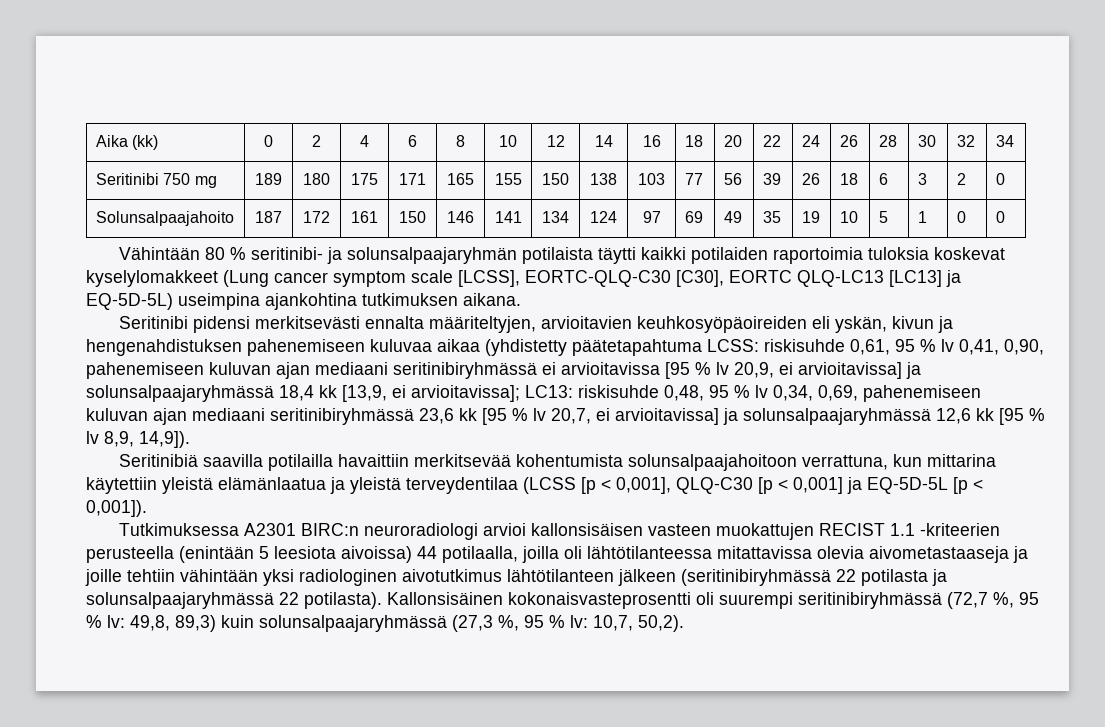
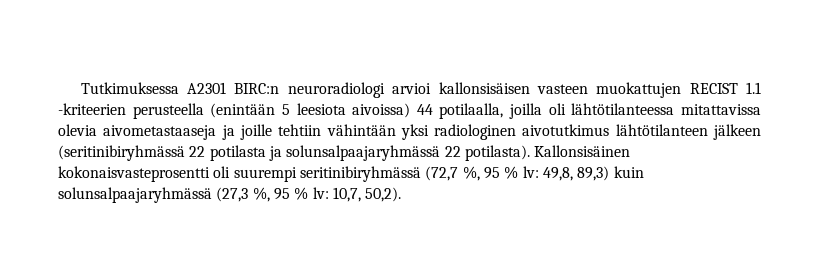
[95,135,159,150] [264,135,273,147] [312,135,321,147] [360,135,369,147] [408,135,417,147] [456,135,465,147] [499,135,517,147] [546,135,565,147] [594,135,613,147] [642,135,661,147] [684,135,703,147] [723,135,742,147] [762,135,781,147] [801,135,820,147] [839,135,858,147] [878,135,897,147] [917,135,936,147] [956,135,975,147] [995,135,1014,147] [95,173,217,188] [255,173,282,185] [303,173,330,185] [351,173,378,185] [399,173,426,185] [447,173,474,185] [494,173,522,185] [542,173,569,185] [590,173,617,185] [638,173,665,185] [684,173,703,185] [723,173,742,185] [762,173,781,185] [801,173,820,185] [839,173,858,185] [878,173,888,185] [917,173,927,185] [956,173,966,185] [995,173,1005,185] [95,211,234,226] [255,211,282,223] [303,211,330,223] [351,211,378,223] [399,211,426,223] [447,211,474,223] [494,211,522,223] [542,211,569,223] [590,211,617,223] [642,211,661,223] [684,211,703,223] [723,211,742,223] [762,211,781,223] [801,211,820,223] [839,211,858,223] [878,211,888,223] [917,211,927,223] [956,211,966,223] [995,211,1005,223] [119,247,1006,264] [86,270,961,287] [86,293,521,310] [119,316,954,333] [86,339,1044,356] [86,362,921,379] [86,385,981,402] [86,408,1045,425] [86,431,190,448] [119,454,997,471] [86,477,983,494] [86,500,147,517] Aika (kk) | 0 | 2 | 4 | 6 | 8 | 10 | 12 | 14 | 16 | 18 | 20 | 22 | 24 | 26 | 28 | 30 | 32 | 34 // Seritinibi 750 mg | 189 | 180 | 175 | 171 | 165 | 155 | 150 | 138 | 103 | 77 | 56 | 39 | 26 | 18 | 6 | 3 | 2 | 0 // Solunsalpaajahoito | 187 | 172 | 161 | 150 | 146 | 141 | 134 | 124 | 97 | 69 | 49 | 35 | 19 | 10 | 5 | 1 | 0 | 0 // Vähintään 80 % seritinibi- ja solunsalpaajaryhmän potilaista täytti kaikki potilaiden raportoimia tuloksia koskevat kyselylomakkeet (Lung cancer symptom scale [LCSS], EORTC-QLQ-C30 [C30], EORTC QLQ-LC13 [LC13] ja EQ-5D-5L) useimpina ajankohtina tutkimuksen aikana. // Seritinibi pidensi merkitsevästi ennalta määriteltyjen, arvioitavien keuhkosyöpäoireiden eli yskän, kivun ja hengenahdistuksen pahenemiseen kuluvaa aikaa (yhdistetty päätetapahtuma LCSS: riskisuhde 0,61, 95 % lv 0,41, 0,90, pahenemiseen kuluvan ajan mediaani seritinibiryhmässä ei arvioitavissa [95 % lv 20,9, ei arvioitavissa] ja solunsalpaajaryhmässä 18,4 kk [13,9, ei arvioitavissa]; LC13: riskisuhde 0,48, 95 % lv 0,34, 0,69, pahenemiseen kuluvan ajan mediaani seritinibiryhmässä 23,6 kk [95 % lv 20,7, ei arvioitavissa] ja solunsalpaajaryhmässä 12,6 kk [95 % lv 8,9, 14,9]). // Seritinibiä saavilla potilailla havaittiin merkitsevää kohentumista solunsalpaajahoitoon verrattuna, kun mittarina käytettiin yleistä elämänlaatua ja yleistä terveydentilaa (LCSS [p < 0,001], QLQ-C30 [p < 0,001] ja EQ-5D-5L [p < 0,001]). // -> (80, 88) none

